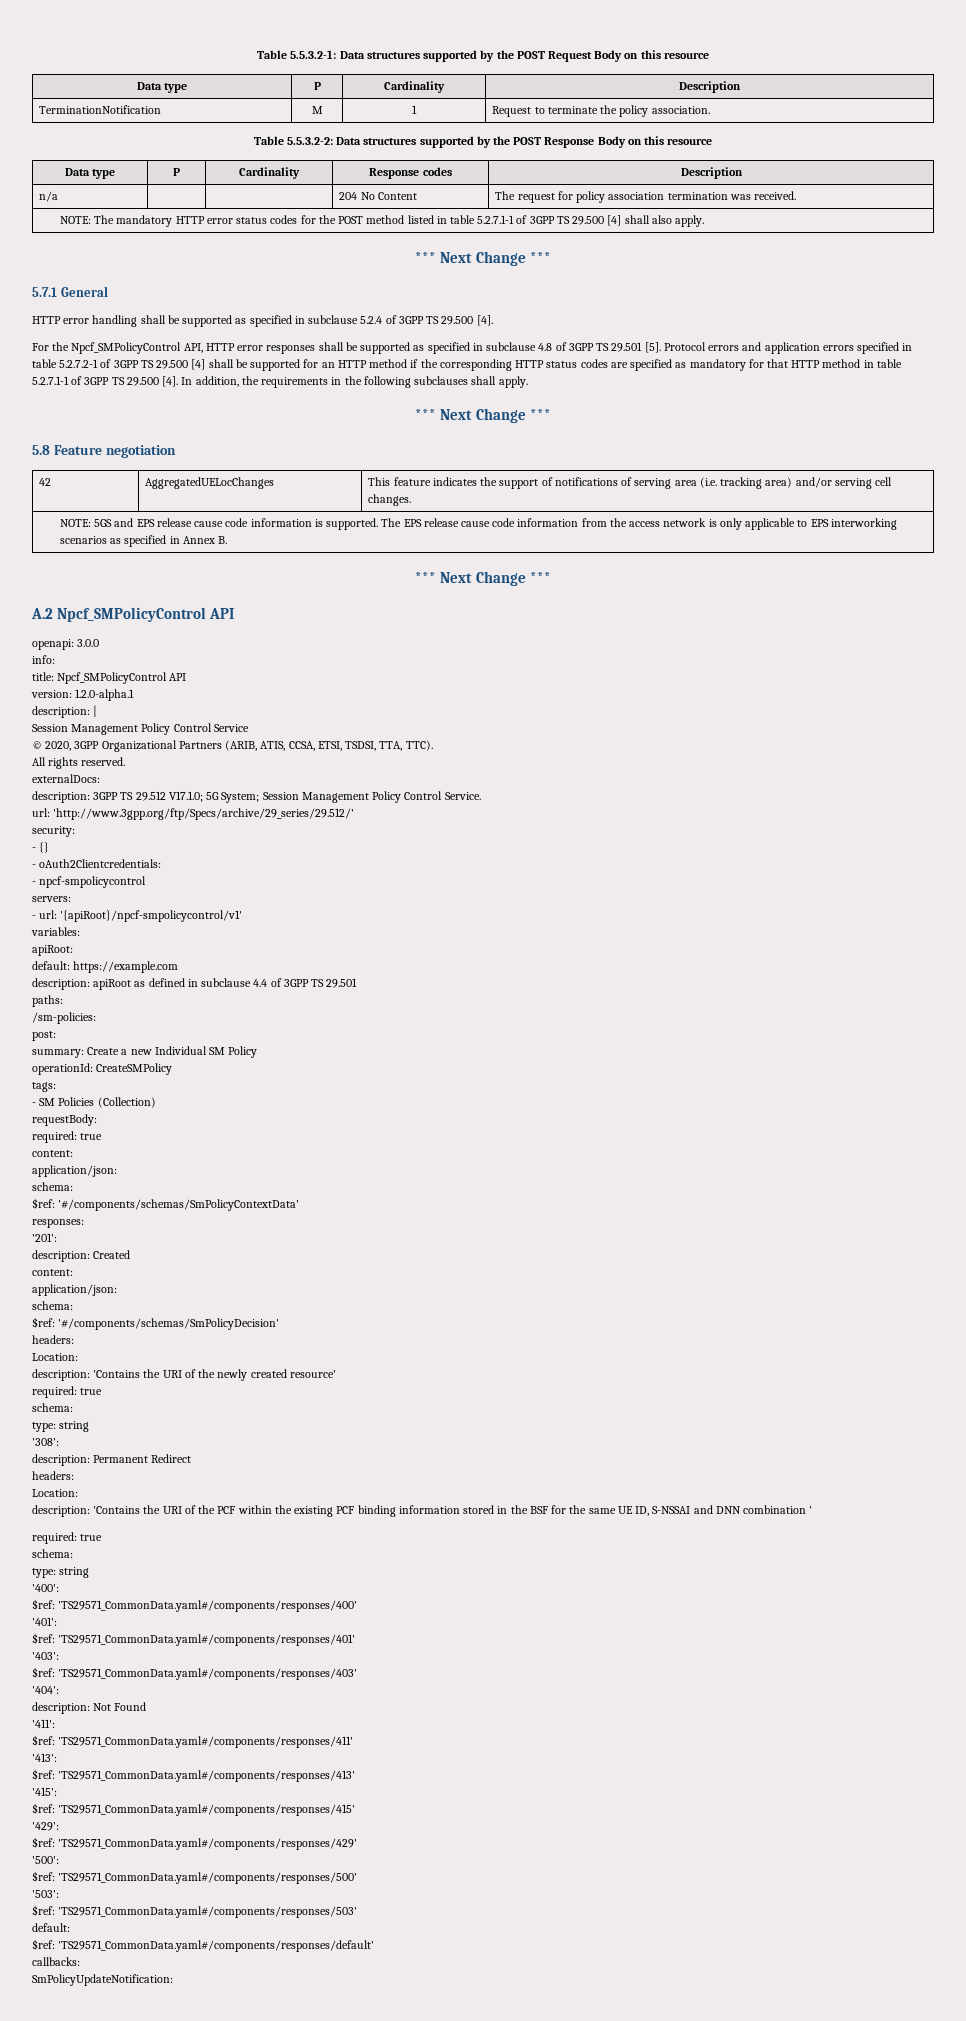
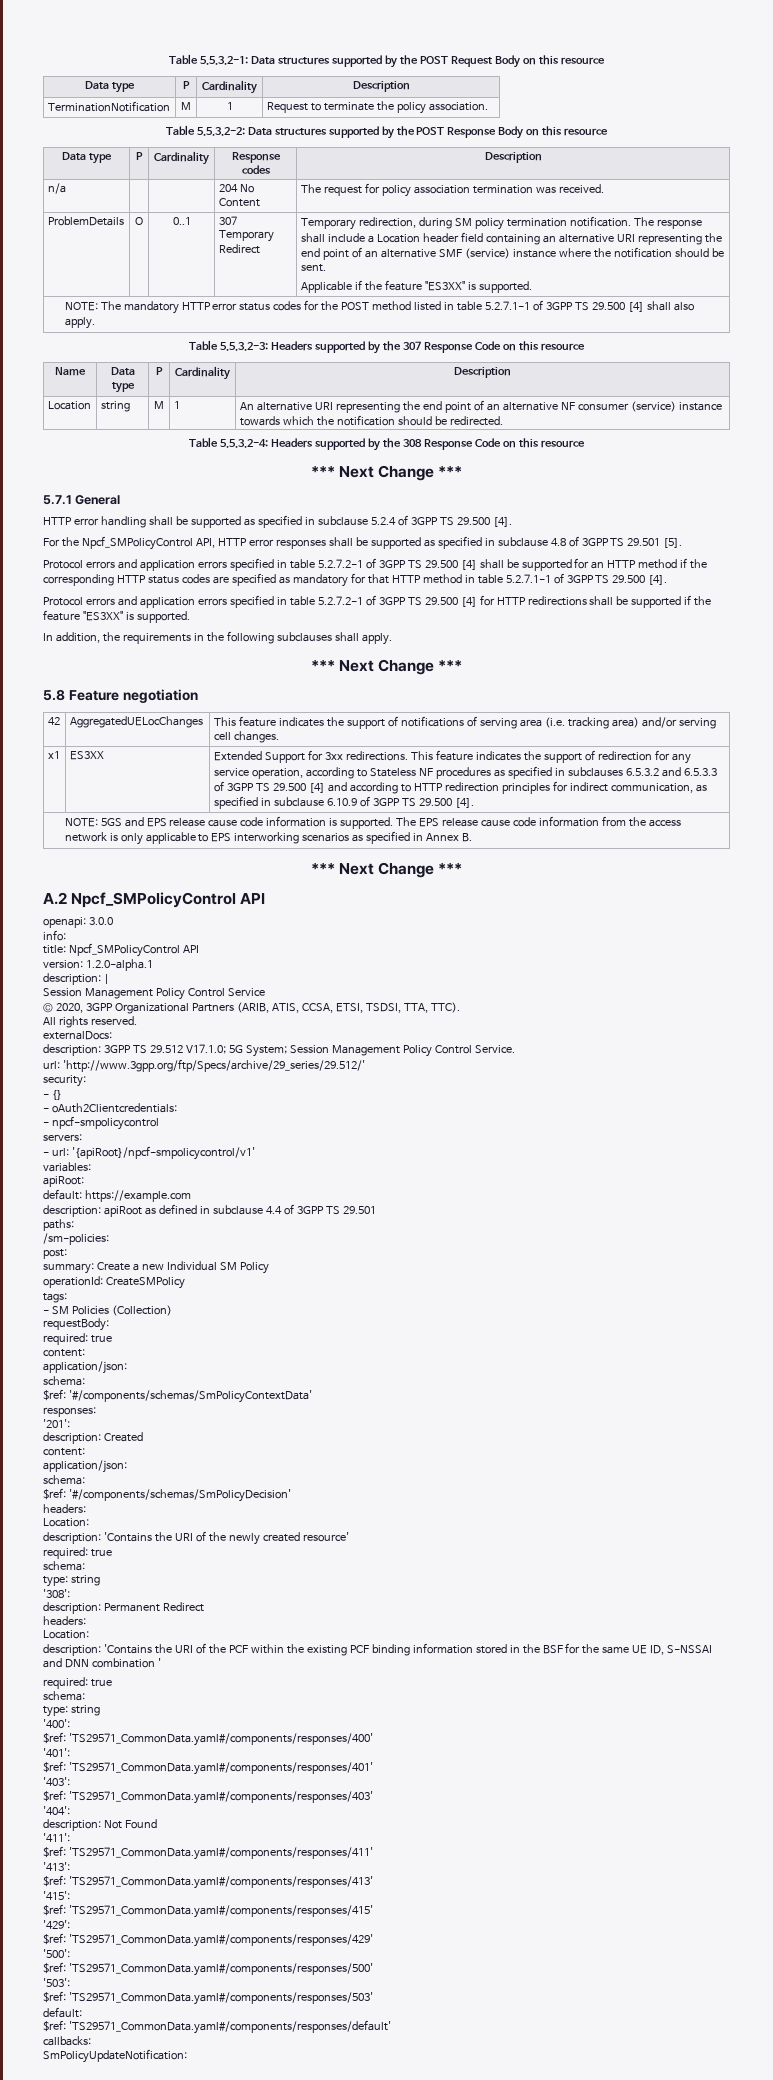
(797, 195) none -> [47,216,124,226] [135,217,143,225] [172,217,191,225] [218,216,237,225] [218,230,274,242] [218,244,260,254] [300,216,702,230] [300,232,722,245] [300,247,724,260] [300,264,326,272] [300,280,532,293] // ProblemDetails | O | 0..1 | 307 Temporary Redirect | Temporary redirection, during SM policy termination notification. The response shall include a Location header field containing an alternative URI representing the end point of an alternative SMF (service) instance where the notification should be sent. // Applicable if the feature "ES3XX" is supported.
(705, 221) none -> [189,340,585,354] [55,367,86,376] [110,367,135,375] [111,382,135,393] [156,367,163,375] [175,366,230,380] [454,367,512,378] [47,401,91,410] [100,401,130,412] [154,401,164,409] [173,401,180,409] [239,400,722,413] [239,415,503,426] [189,437,585,451] // Table 5.5.3.2-3: Headers supported by the 307 Response Code on this resource // Name | Data type | P | Cardinality | Description // Location | string | M | 1 | An alternative URI representing the end point of an alternative NF consumer (service) instance towards which the notification should be redirected. // Table 5.5.3.2-4: Headers supported by the 308 Response Code on this resource
(661, 347) none -> (683, 543) //
(179, 381) none -> [43,595,712,608] [43,610,190,623] // Protocol errors and application errors specified in table 5.2.7.2-1 of 3GPP TS 29.500 [4] for HTTP redirections shall be supported if the feature "ES3XX" is supported. //
(412, 500) none -> [47,751,60,759] [69,751,104,760] [213,750,691,764] [213,766,717,779] [213,781,707,794] [213,796,474,809] // x1 | ES3XX | Extended Support for 3xx redirections. This feature indicates the support of redirection for any service operation, according to Stateless NF procedures as specified in subclauses 6.5.3.2 and 6.5.3.3 of 3GPP TS 29.500 [4] and according to HTTP redirection principles for indirect communication, as specified in subclause 6.10.9 of 3GPP TS 29.500 [4].

